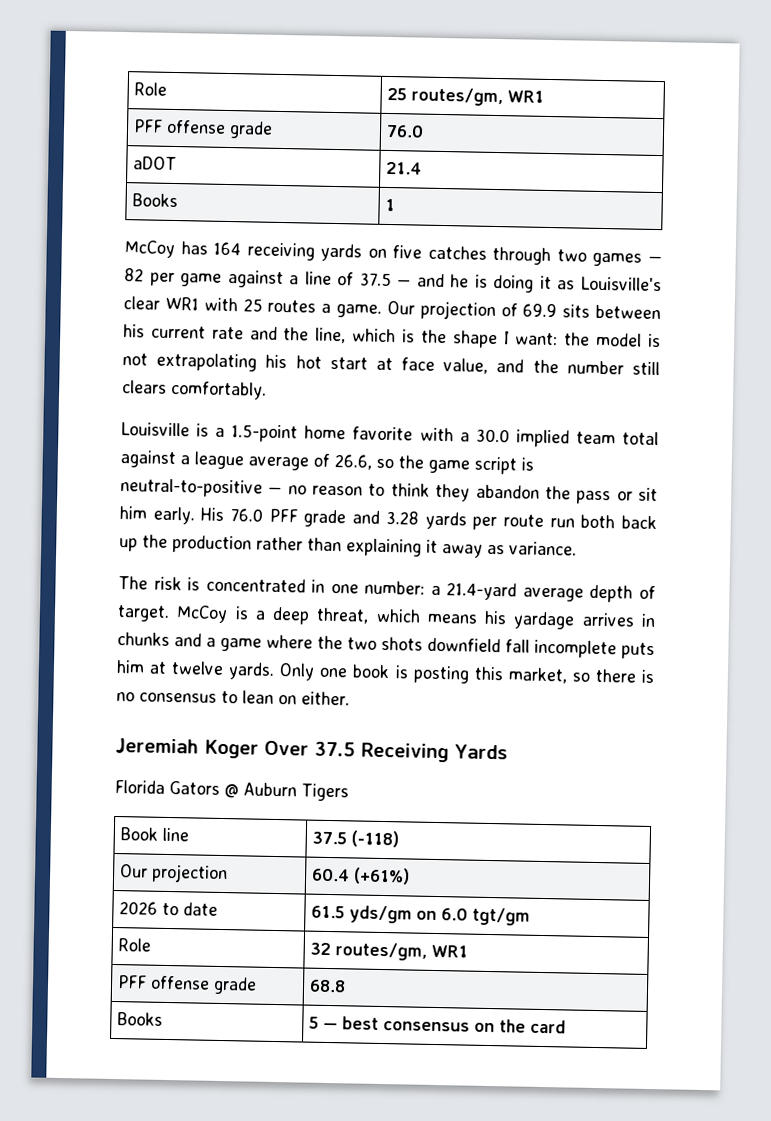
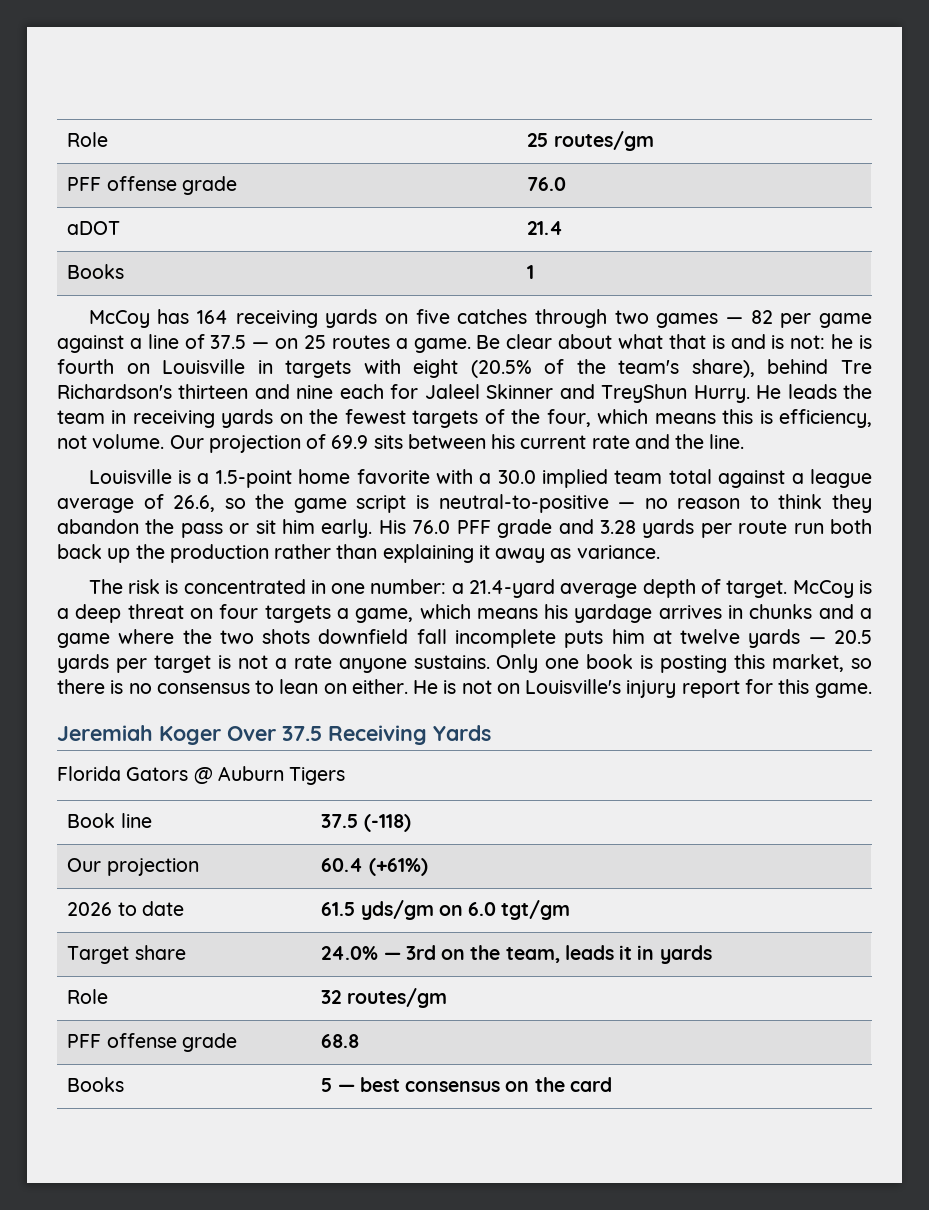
[411,87,545,107] routes/gm, WR1 -> [553,131,654,151] routes/gm
[416,273,663,293] [123,296,382,318] and he is doing it as Louisville's clear WR1 with 25 routes a game. -> [275,334,873,353] [57,359,873,378] [57,384,872,403] [57,409,872,428] [57,434,165,449] on 25 routes a game. Be clear about what that is and is not: he is fourth on Louisville in targets with eight (20.5% of the team's share), behind Tre Richardson's thirteen and nine each for Jaleel Skinner and TreyShun Hurry. He leads the team in receiving yards on the fewest targets of the four, which means this is efficiency, not volume.
[315,327,661,349] [122,352,660,376] [122,380,267,400] line, which is the shape I want: the model is not extrapolating his hot start at face value, and the number still clears comfortably. -> [709,434,745,449] line.
[316,607,370,624] threat, -> [127,604,414,623] threat on four targets a game,
[228,662,276,680] yards. -> [748,629,873,648] [57,654,490,673] yards — 20.5 yards per target is not a rate anyone sustains.
(350, 698) none -> [413,679,872,698] He is not on Louisville's injury report for this game.
(531, 916) none -> [67,945,186,964] [321,945,712,964] // Target share | 24.0% — 3rd on the team, leads it in yards
[335,942,469,961] routes/gm, WR1 -> [346,988,447,1008] routes/gm

